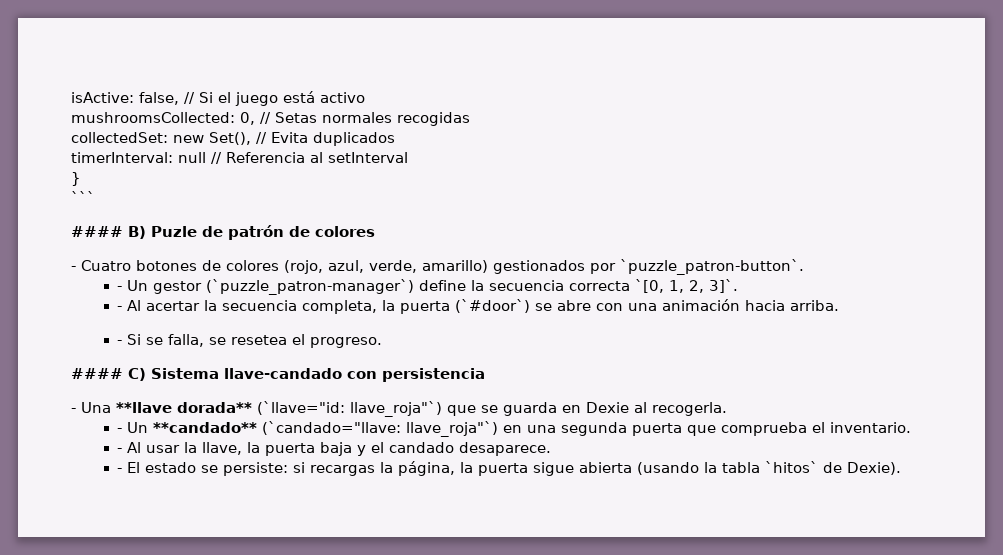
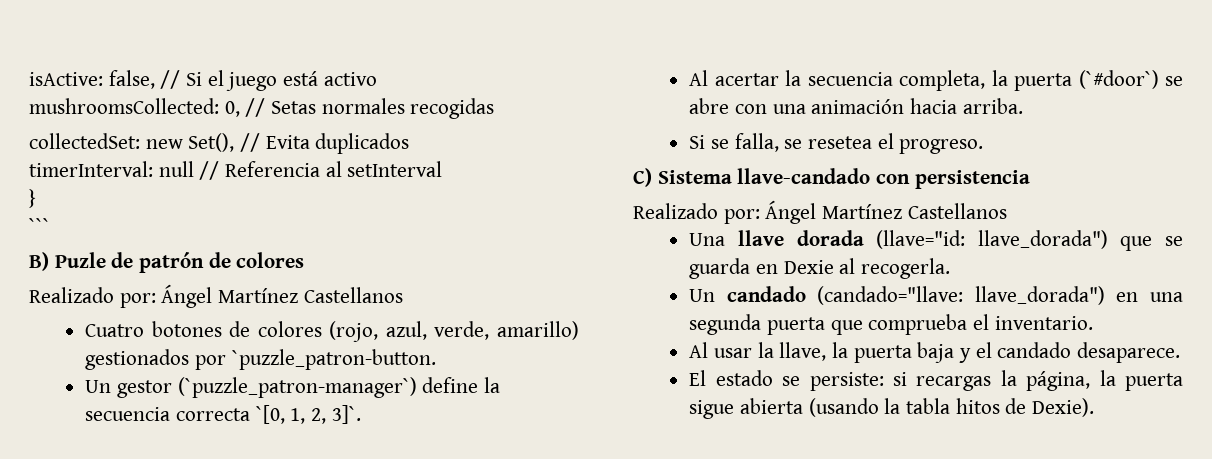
[71,226,123,237] #### -> (50, 225) none
[71,266,76,271] - -> [29,284,403,308] Realizado por: Ángel Martínez Castellanos //
[620,259,804,275] [117,286,123,291] `puzzle_patron-button`. // - -> [231,349,436,370] `puzzle_patron-button. //
[117,306,123,311] - -> (361, 414) none
[117,340,123,345] - -> (1023, 106) none
[71,368,123,379] #### -> (984, 146) none
[71,401,442,417] - Una **llave dorada** (`llave="id: llave_roja"`) -> [633,200,1007,224] [689,230,1108,249] Realizado por: Ángel Martínez Castellanos // Una llave dorada (llave="id: llave_dorada")
[117,421,499,437] - Un **candado** (`candado="llave: llave_roja"`) -> [689,286,1105,305] Un candado (candado="llave: llave_dorada")
[117,448,123,453] - -> (1093, 323) none
[117,468,123,473] - -> (1181, 352) none
[765,461,819,473] `hitos` -> [955,398,1000,414] hitos

